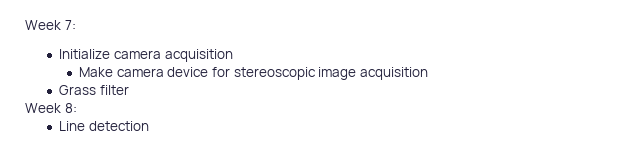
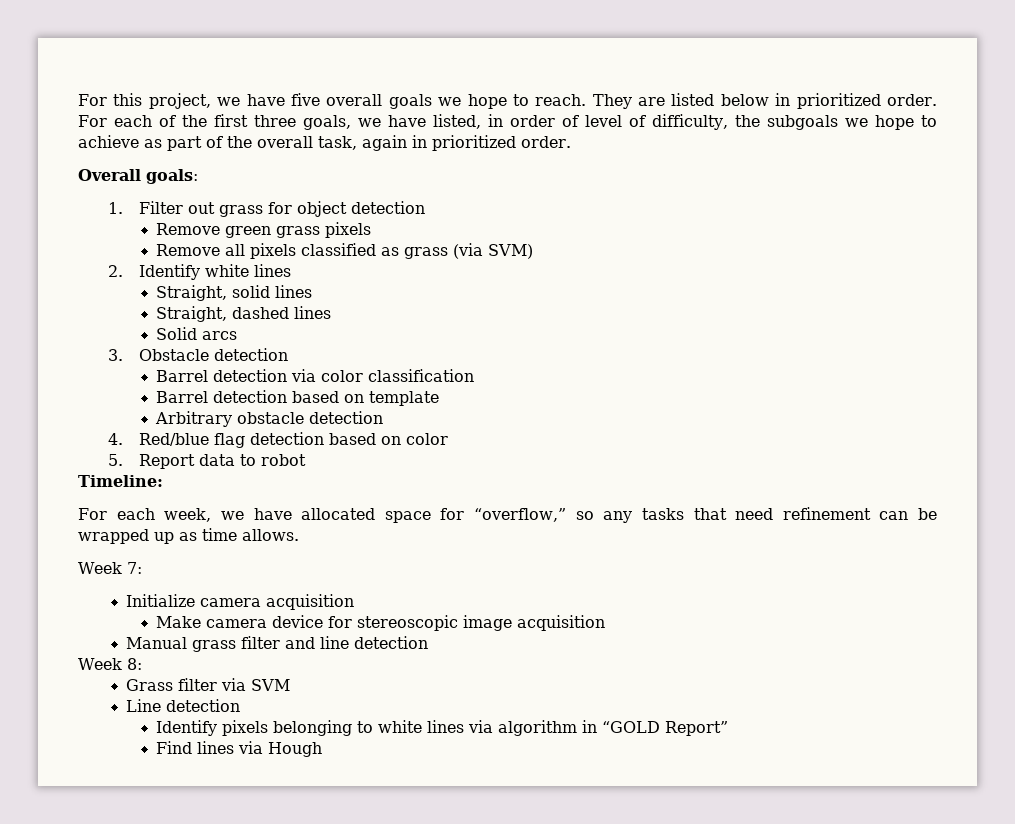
(25, 25) none -> [78,93,938,109] [78,114,937,130] [78,135,571,151] [78,169,198,184] [108,201,425,217] [156,222,372,238] [156,243,534,259] [108,264,291,280] [156,285,313,301] [156,306,332,322] [156,327,238,340] [108,348,288,361] [156,369,475,382] [156,390,440,406] [155,411,384,427] [108,432,448,448] [108,454,306,469] [78,475,163,487] [78,507,937,523] [78,528,299,544] For this project, we have five overall goals we hope to reach. They are listed below in prioritized order. For each of the first three goals, we have listed, in order of level of difficulty, the subgoals we hope to achieve as part of the overall task, again in prioritized order. // Overall goals: // 1. Filter out grass for object detection // Remove green grass pixels // Remove all pixels classified as grass (via SVM) // 2. Identify white lines // Straight, solid lines // Straight, dashed lines // Solid arcs // 3. Obstacle detection // Barrel detection via color classification // Barrel detection based on template // Arbitrary obstacle detection // 4. Red/blue flag detection based on color // 5. Report data to robot // Timeline: // For each week, we have allocated space for “overflow,” so any tasks that need refinement can be wrapped up as time allows. //
[59,85,130,95] Grass filter -> [126,636,429,652] Manual grass filter and line detection
[59,121,150,131] Line detection -> [126,678,291,691] [126,699,241,712] [156,720,729,736] [156,741,323,757] Grass filter via SVM // Line detection // Identify pixels belonging to white lines via algorithm in “GOLD Report” // Find lines via Hough

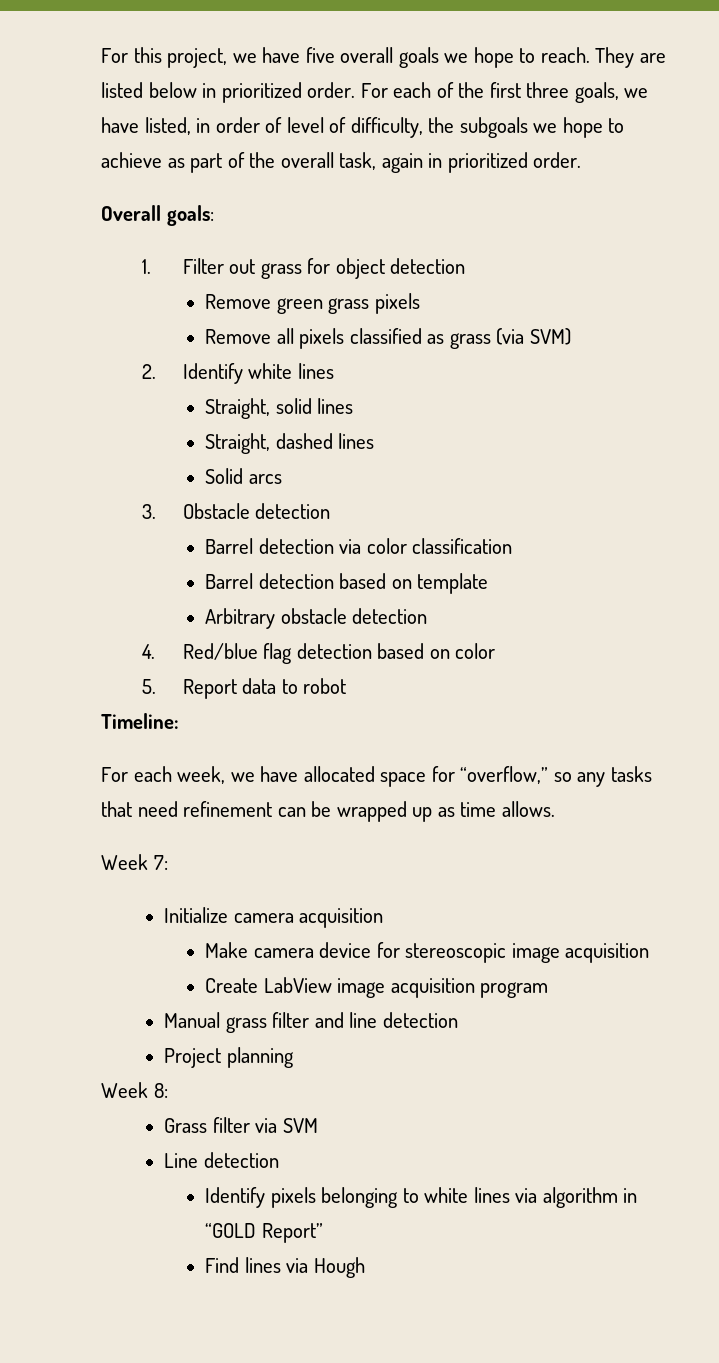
(606, 623) none -> [205,977,549,998] // Create LabView image acquisition program
(429, 642) none -> [164,1047,294,1068] // Project planning

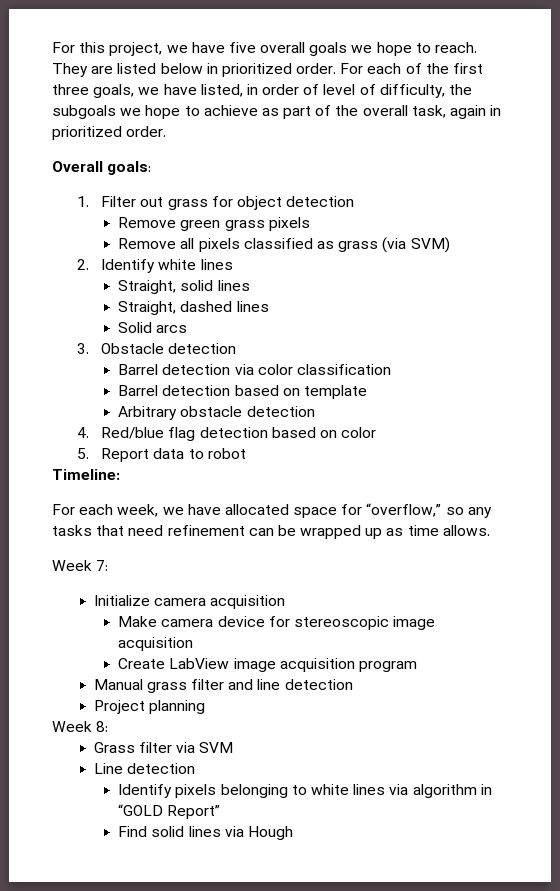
(240, 1265) none -> [151,826,185,837] solid

